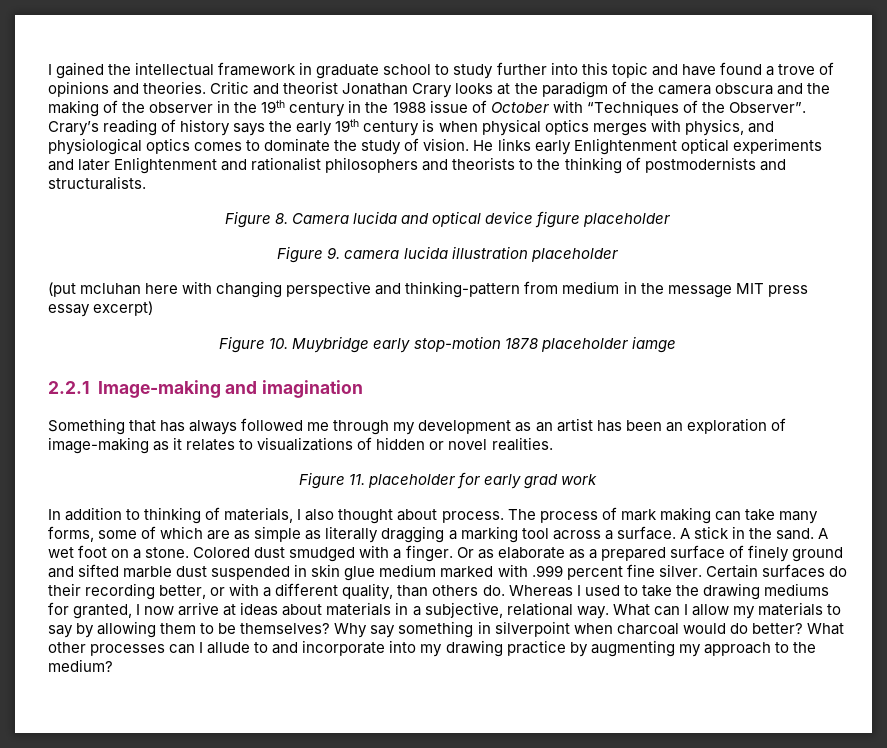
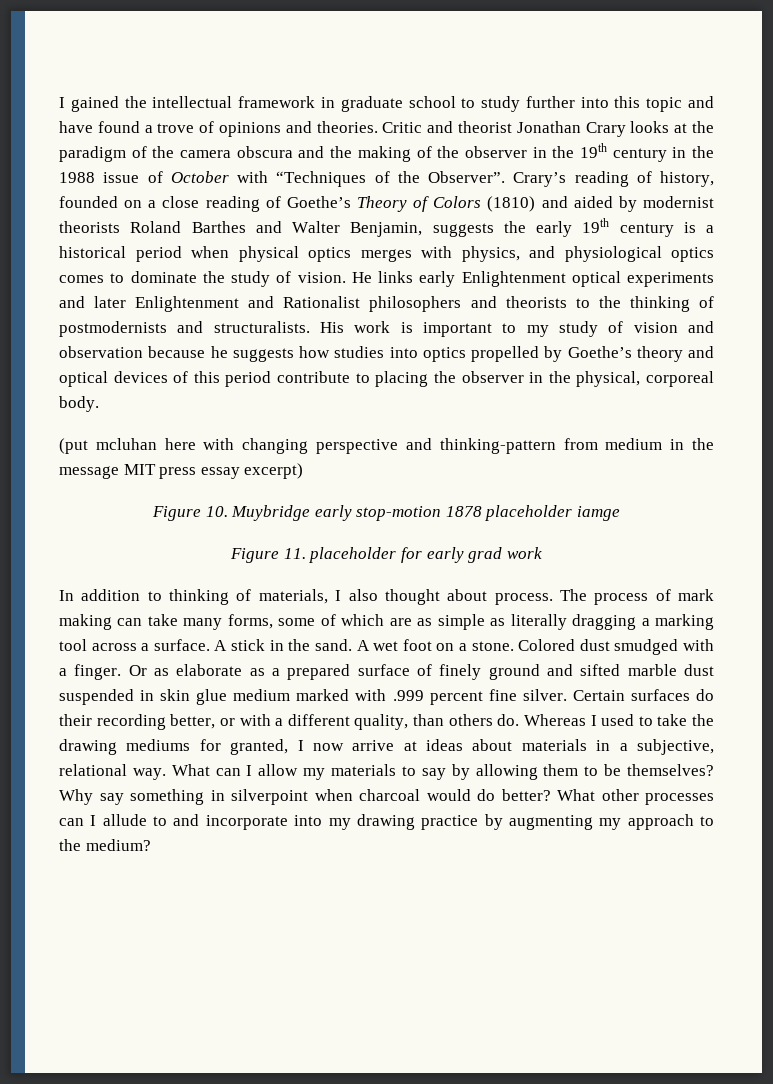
[180,119,266,136] history says -> [660,171,714,187] [59,196,714,212] [59,221,494,237] history, founded on a close reading of Goethe’s Theory of Colors (1810) and aided by modernist theorists Roland Barthes and Walter Benjamin, suggests
(435, 125) none -> [706,225,714,233] [59,246,182,262] a historical period
[251,157,322,171] rationalist -> [283,296,361,308] Rationalist
[224,211,671,228] [277,246,618,263] // Figure 8. Camera lucida and optical device figure placeholder // Figure 9. camera lucida illustration placeholder -> [319,321,714,337] [59,346,714,362] [59,371,714,387] [59,396,99,412] His work is important to my study of vision and observation because he suggests how studies into optics propelled by Goethe’s theory and optical devices of this period contribute to placing the observer in the physical, corporeal body.
[48,380,363,398] [48,418,786,435] [48,437,553,454] // 2.2.1 Image-making and imagination // Something that has always followed me through my development as an artist has been an exploration of image-making as it relates to visualizations of hidden or novel realities. -> (621, 513) none

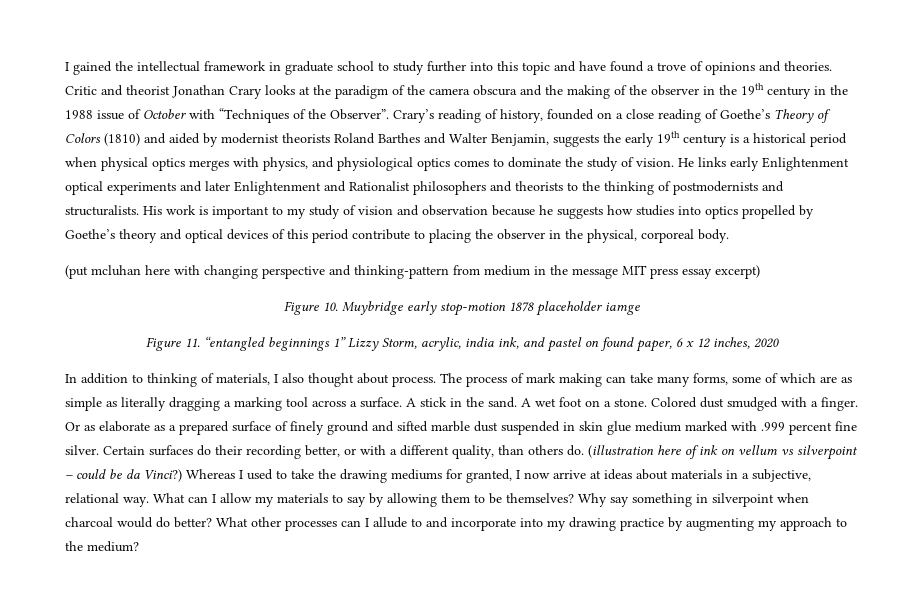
[309,547,542,563] placeholder for early grad work -> [204,336,779,352] “entangled beginnings 1” Lizzy Storm, acrylic, india ink, and pastel on found paper, 6 x 12 inches, 2020
(520, 720) none -> [588,445,858,460] [65,469,182,482] (illustration here of ink on vellum vs silverpoint – could be da Vinci?)

